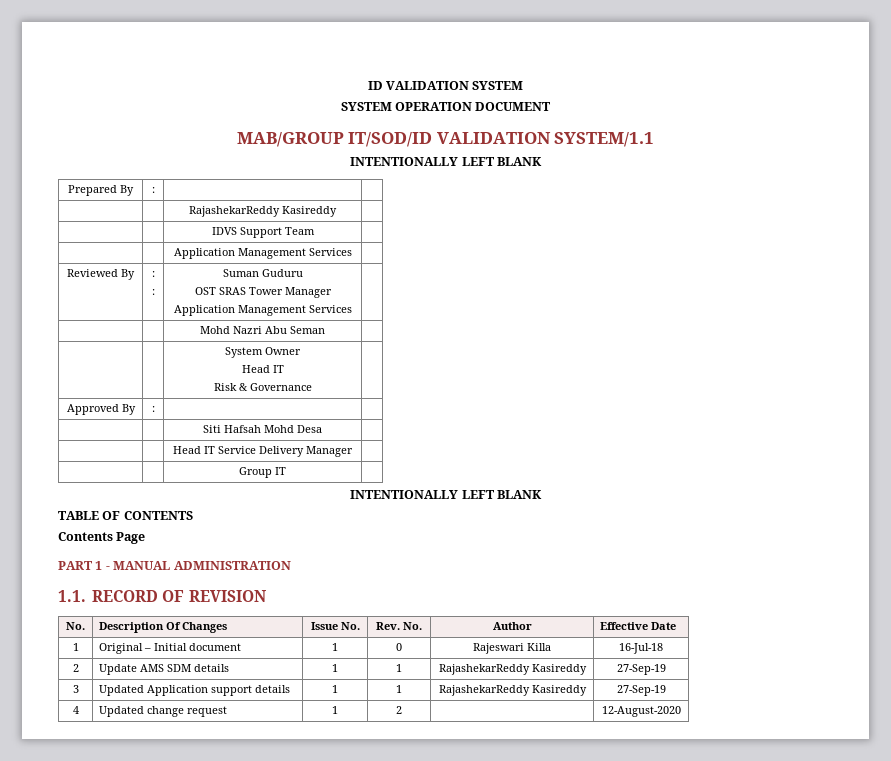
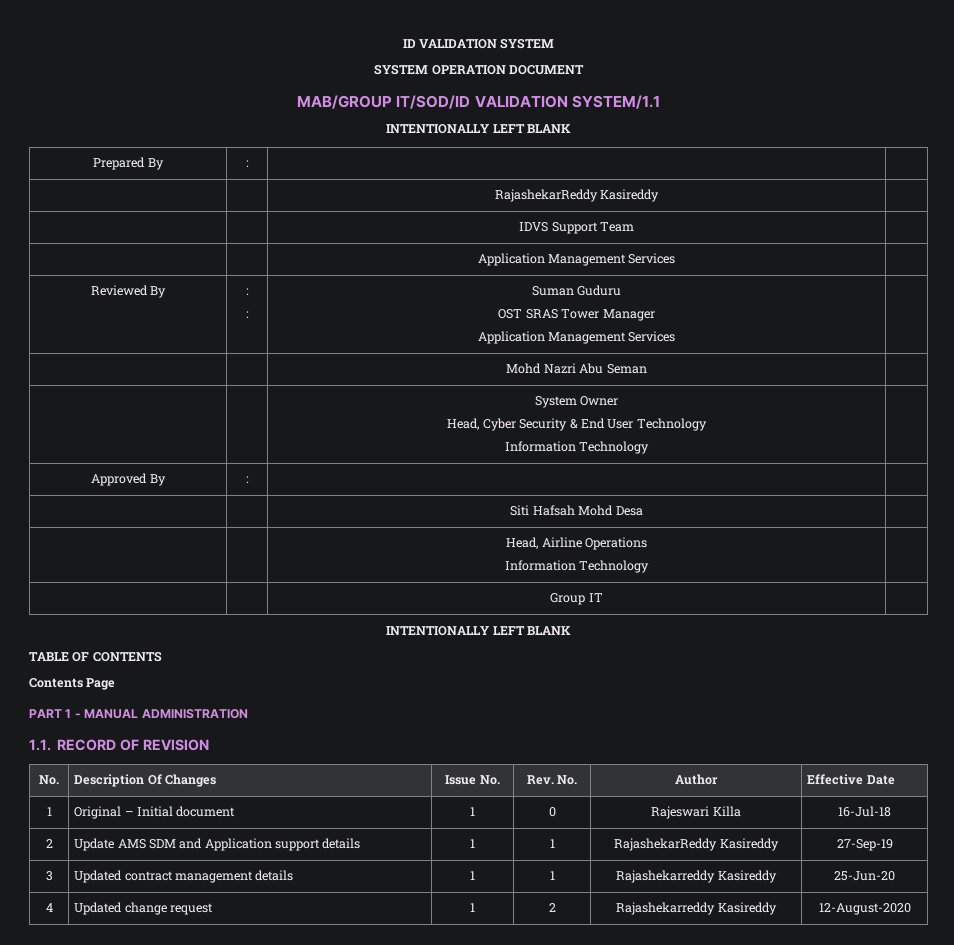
[241,365,284,373] [213,383,312,391] Head IT // Risk & Governance -> [447,418,707,431] [504,441,650,454] Head, Cyber Security & End User Technology // Information Technology
[173,446,353,457] Head IT Service Delivery Manager -> [506,537,647,550] [504,560,650,573] Head, Airline Operations // Information Technology
(192, 668) none -> [179,838,321,851] and Application support
[147,685,291,696] [332,685,338,693] [396,685,402,693] [438,685,587,696] [616,685,666,696] Application support details | 1 | 1 | RajashekarReddy Kasireddy | 27-Sep-19 -> [124,870,294,883] [470,871,475,880] [549,871,555,880] [616,870,777,883] [834,871,895,881] contract management details | 1 | 1 | Rajashekarreddy Kasireddy | 25-Jun-20
(402, 710) none -> [616,902,777,915] Rajashekarreddy Kasireddy

